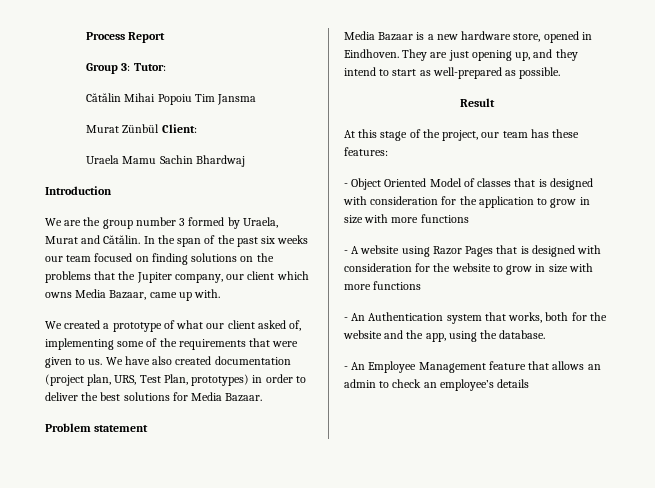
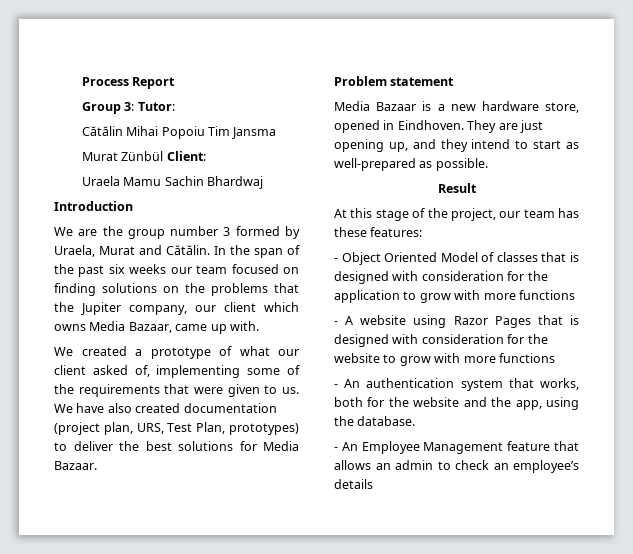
[252,374,293,383] in order -> (299, 429) none
[579,197,590,205] [344,215,363,224] in size -> (451, 298) none
[535,264,568,273] in size -> (431, 361) none
[368,312,444,321] Authentication -> [366,378,455,388] authentication

